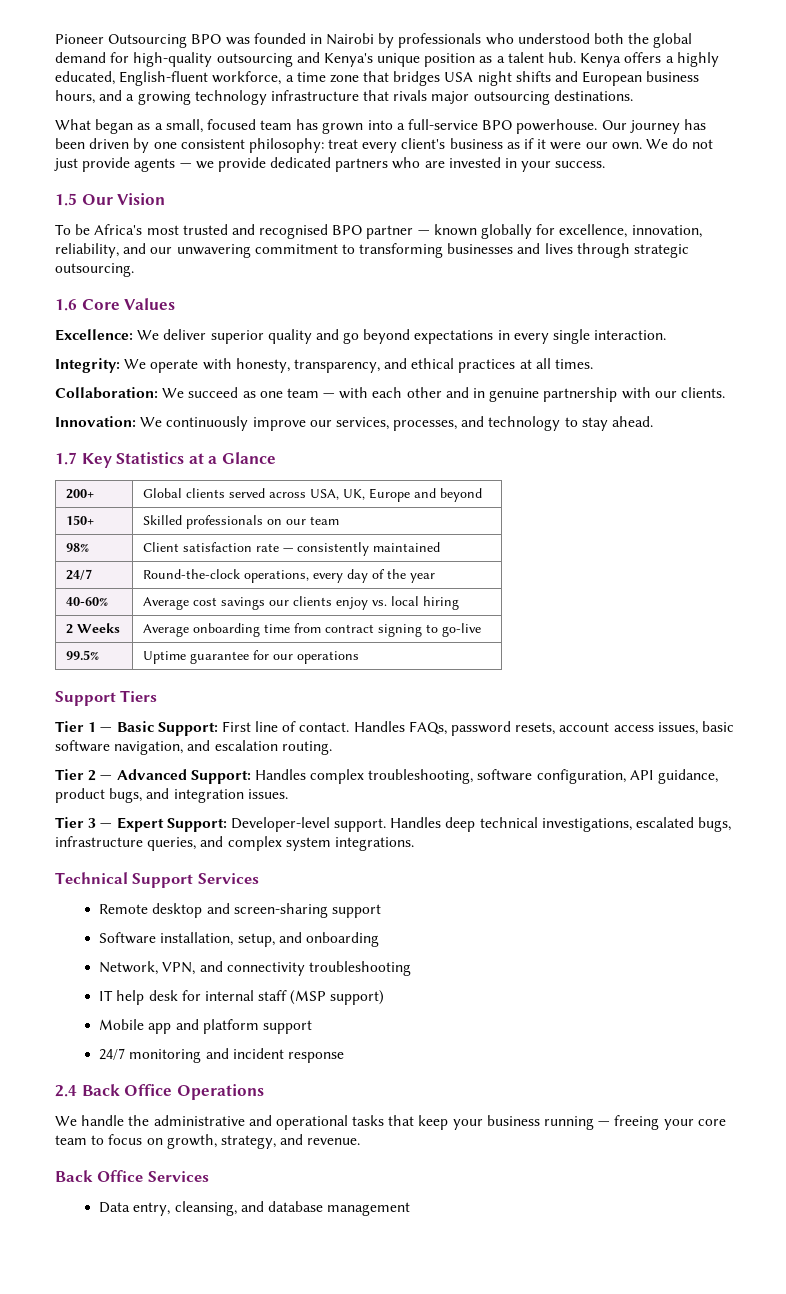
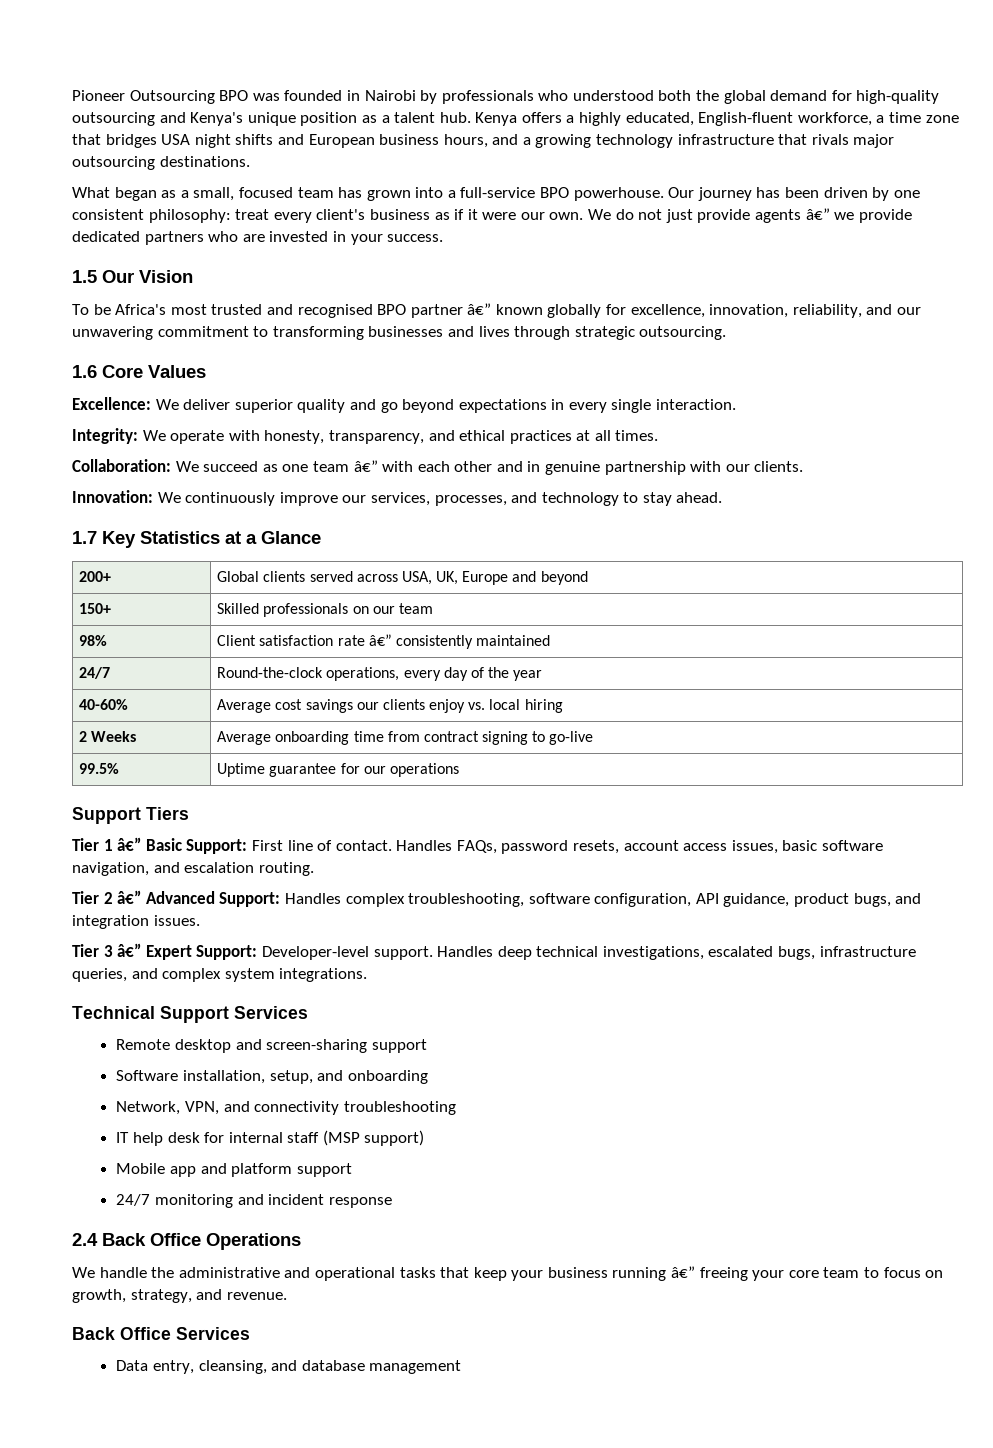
[179,163,192,168] — -> [805,208,830,220] â€”
[417,230,430,235] — -> [467,303,492,315] â€”
[323,393,336,398] — -> [353,460,378,472] â€”
[282,548,293,552] — -> [368,634,392,646] â€”
[100,727,113,732] — -> [117,837,142,851] â€”
[100,775,113,780] — -> [117,890,142,904] â€”
[100,823,113,828] — -> [117,943,142,957] â€”
[598,1121,611,1126] — -> [671,1266,696,1278] â€”

